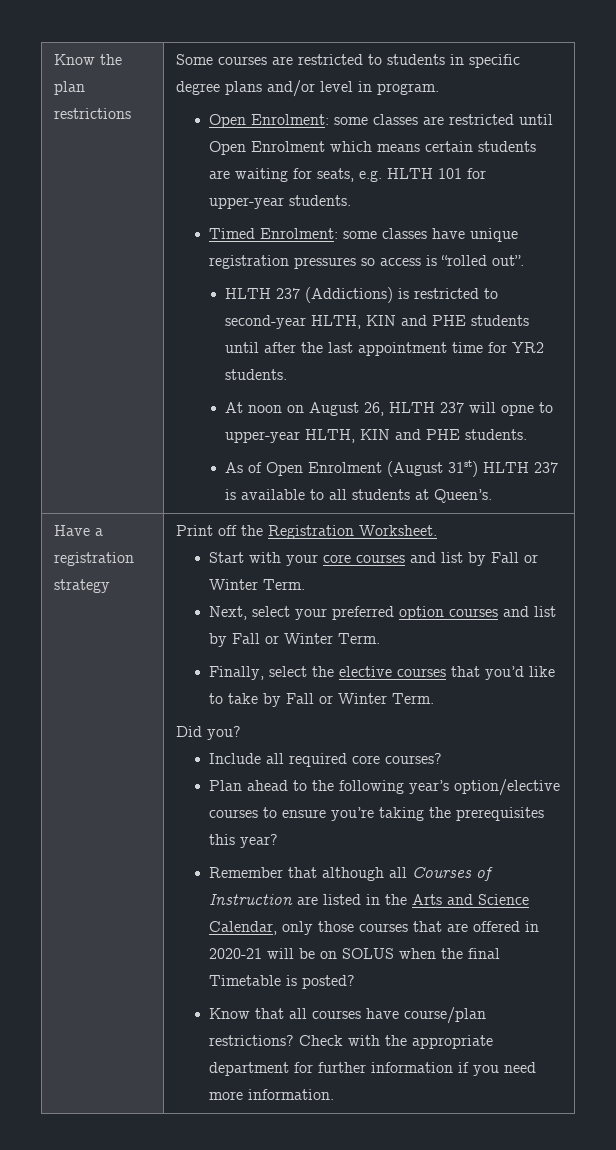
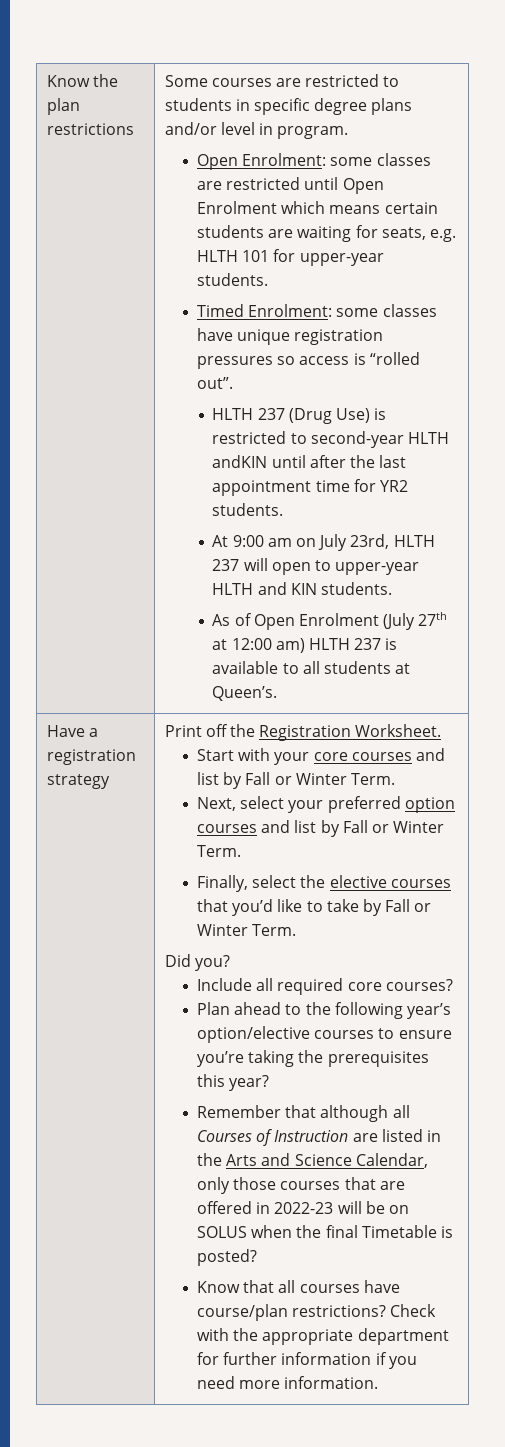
[305,287,394,303] (Addictions) -> [288,408,371,424] (Drug Use)
[311,315,530,329] HLTH, KIN and PHE students -> [408,432,450,444] [212,455,268,468] HLTH andKIN
[248,402,385,416] noon on August 26, -> [232,534,390,551] 9:00 am on July 23rd,
[501,404,535,416] opne -> [271,562,311,575] open
[305,429,461,443] HLTH, KIN and PHE -> [212,582,317,595] HLTH and KIN
[387,460,479,477] (August 31st) -> [383,612,448,630] [212,638,305,653] (July 27th at 12:00 am)
[209,948,263,959] 2020-21 -> [274,1202,334,1214] 2022-23

